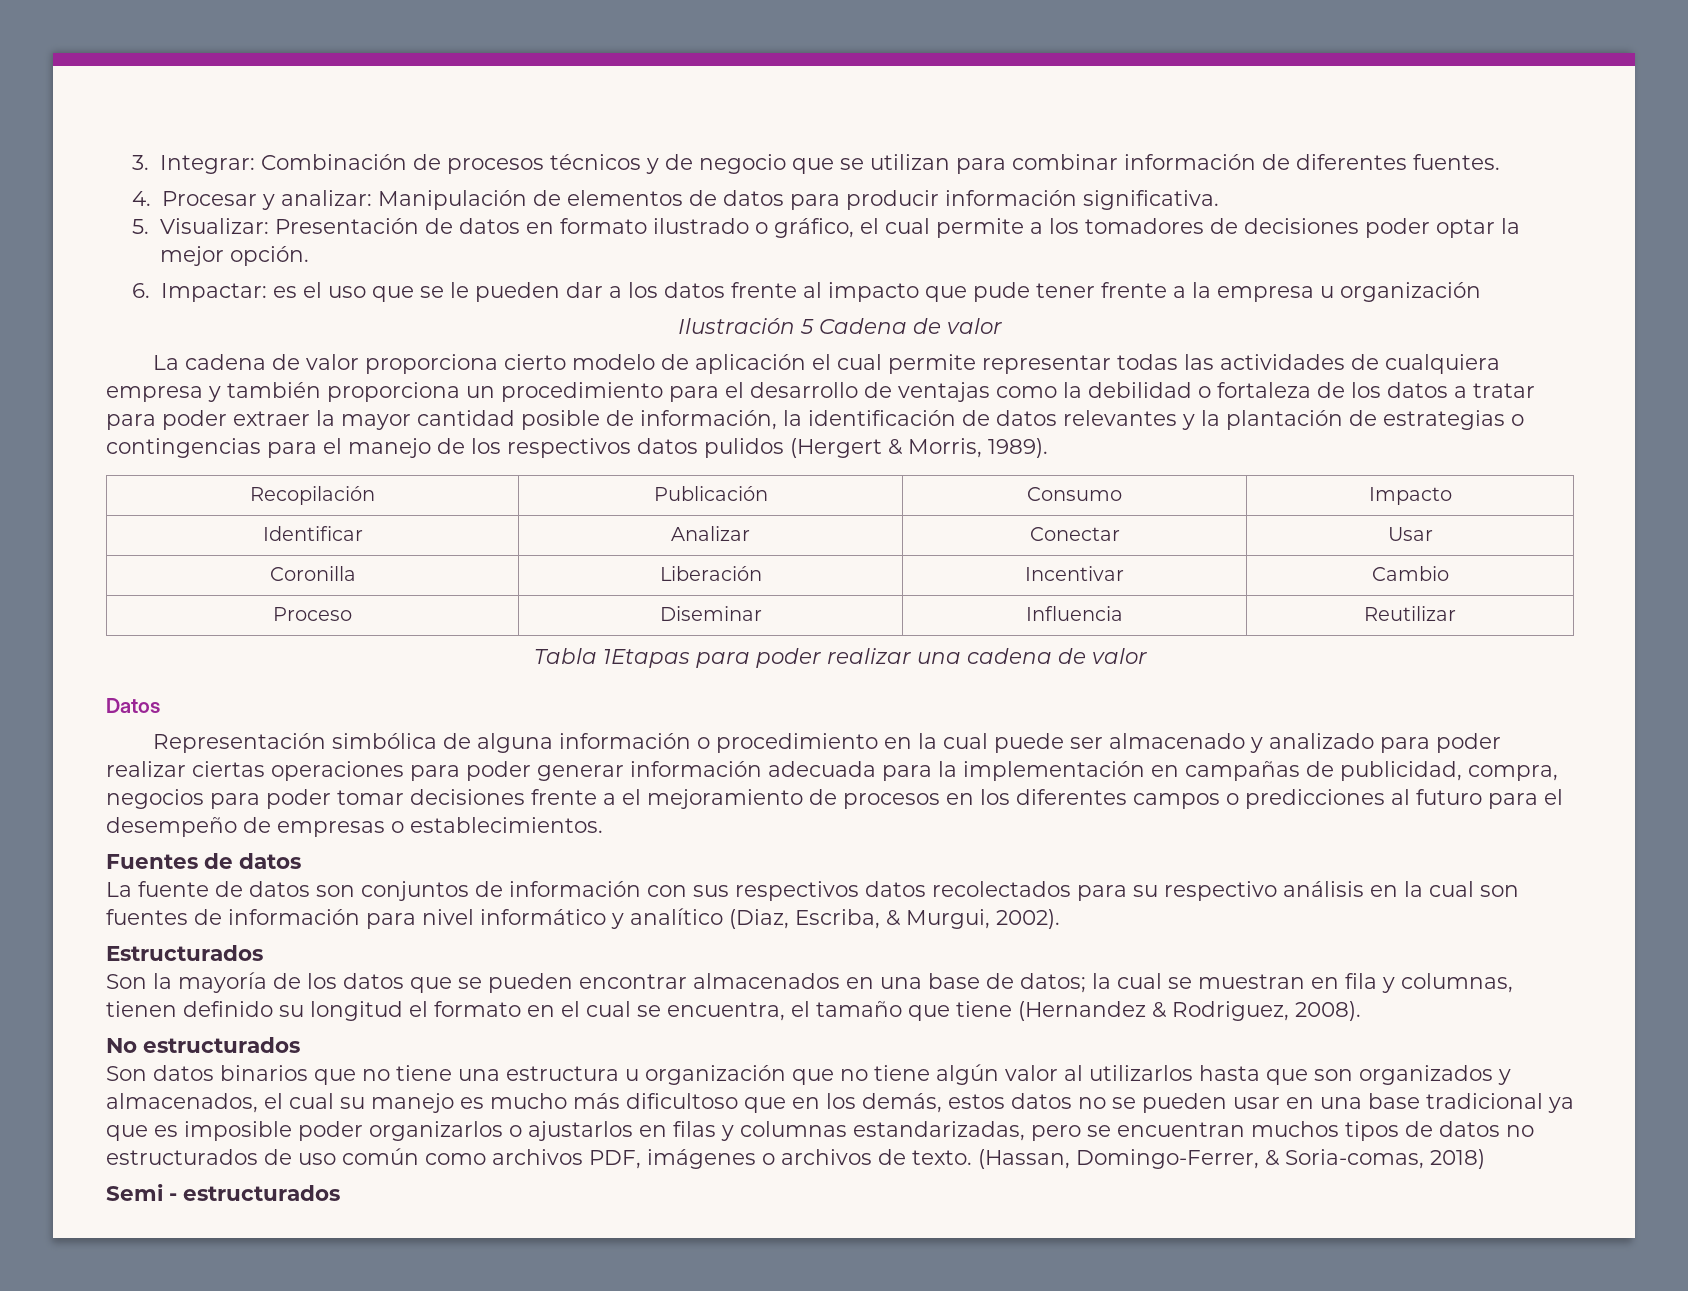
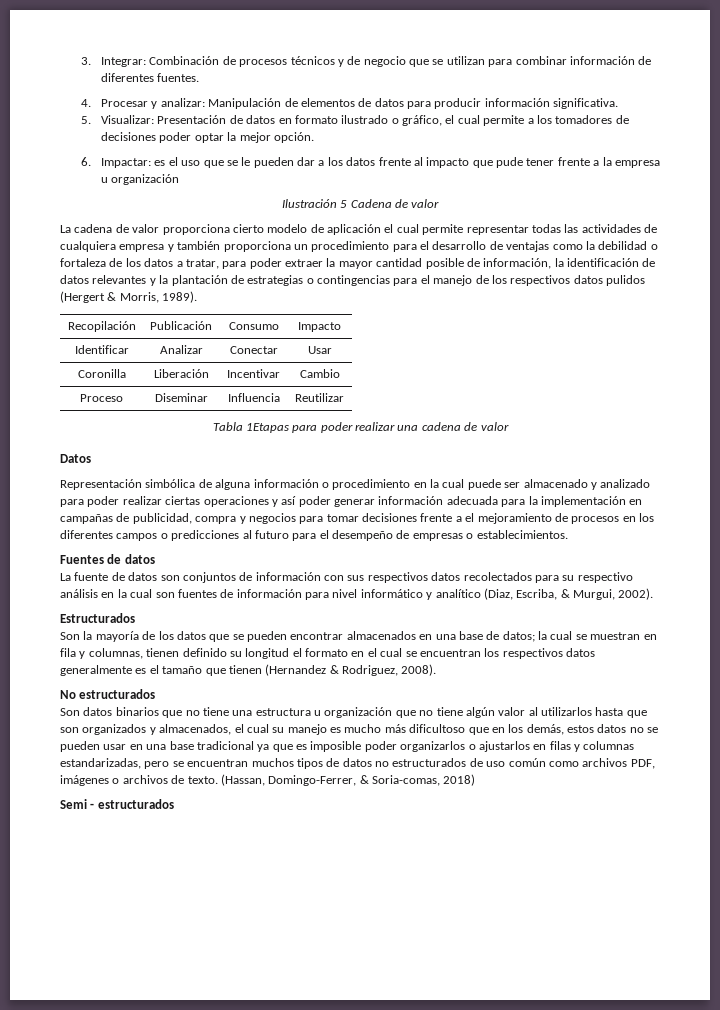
[1473,383,1535,398] tratar -> [185,259,219,269] tratar,
[410,765,460,781] para -> [271,496,297,507] y así
[1468,765,1558,781] compra, -> [195,516,246,524] compra y
[266,789,331,809] poder -> (324, 520) none
[667,1002,785,1021] encuentra, -> [419,648,595,659] [60,665,147,676] encuentran los respectivos datos generalmente es
[956,1001,1012,1017] tiene -> [228,665,262,674] tienen

